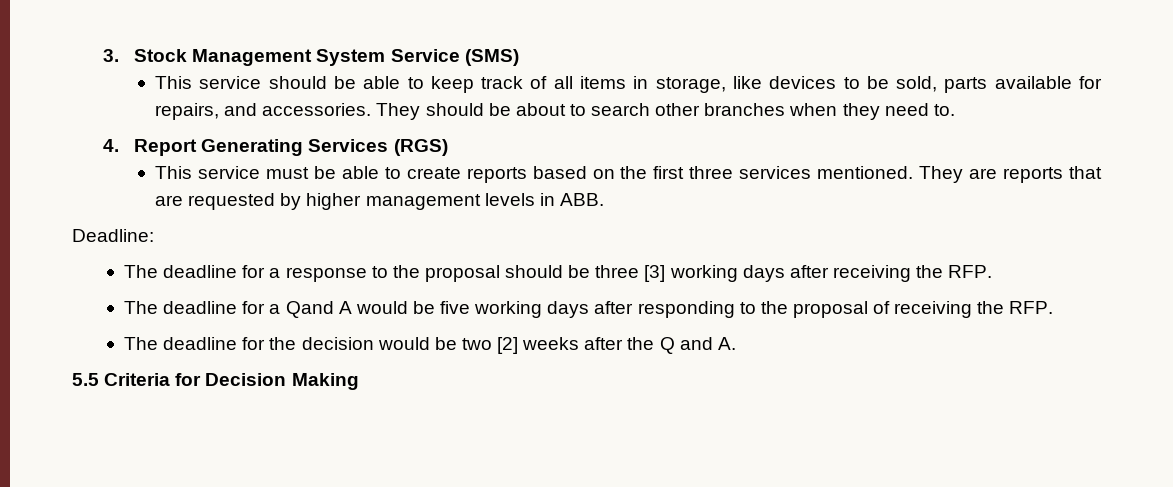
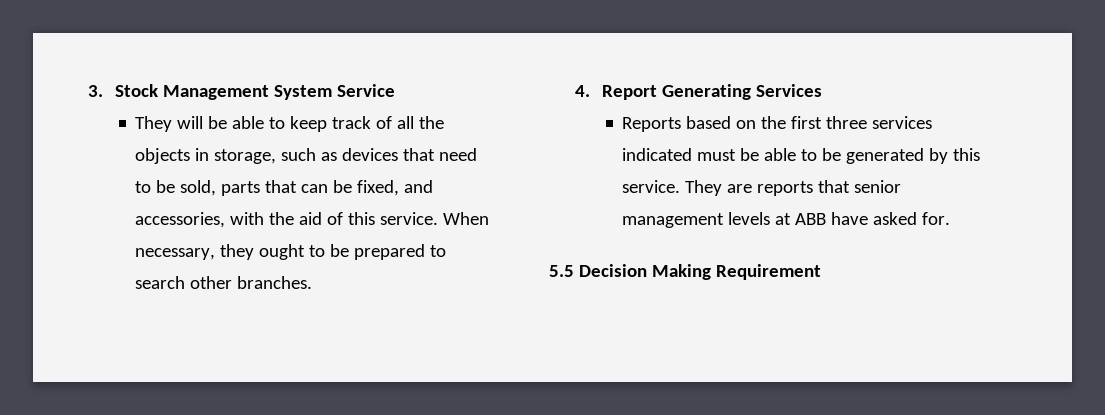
[464,49,519,66] [155,76,327,89] (SMS) // This service should -> [135,116,204,132] // They will
[580,76,1103,93] [155,103,955,120] [103,139,448,156] [155,166,527,183] items in storage, like devices to be sold, parts available for repairs, and accessories. They should be about to search other branches when they need to. // 4. Report Generating Services (RGS) // This service must be able to create reports -> [419,116,445,129] [135,148,478,164] [135,180,434,196] [135,212,490,228] [135,244,447,260] [135,276,313,289] [575,84,822,100] [622,117,682,132] the objects in storage, such as devices that need to be sold, parts that can be fixed, and accessories, with the aid of this service. When necessary, they ought to be prepared to search other branches. // 4. Report Generating Services // Reports
[817,166,1102,183] [155,193,604,210] [72,229,154,242] [123,265,993,282] [123,301,1054,318] [123,337,736,354] mentioned. They are reports that are requested by higher management levels in ABB. // Deadline: // The deadline for a response to the proposal should be three [3] working days after receiving the RFP. // The deadline for a Qand A would be five working days after responding to the proposal of receiving the RFP. // The deadline for the decision would be two [2] weeks after the Q and A. -> [622,148,981,164] [622,180,902,196] [622,212,951,228] indicated must be able to be generated by this service. They are reports that senior management levels at ABB have asked for.
[104,373,202,386] Criteria for -> (574, 271) none
(359, 381) none -> [715,264,821,280] Requirement

